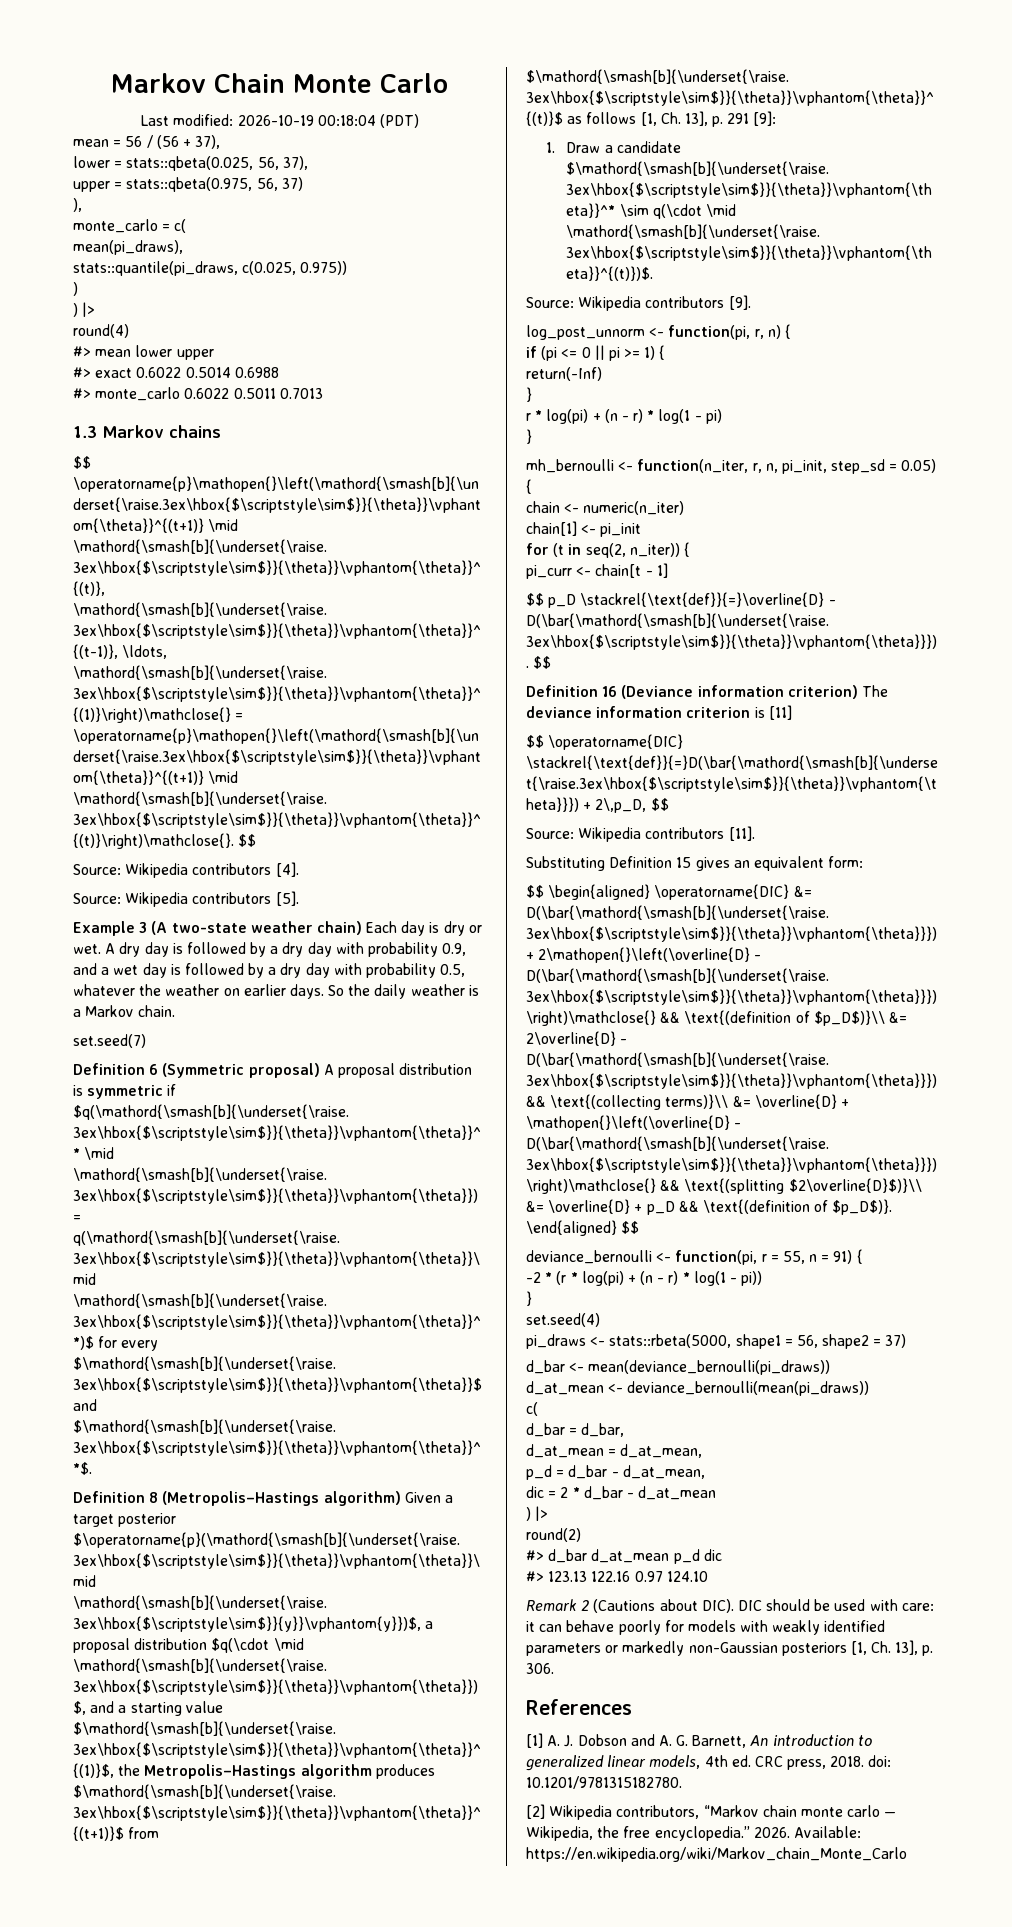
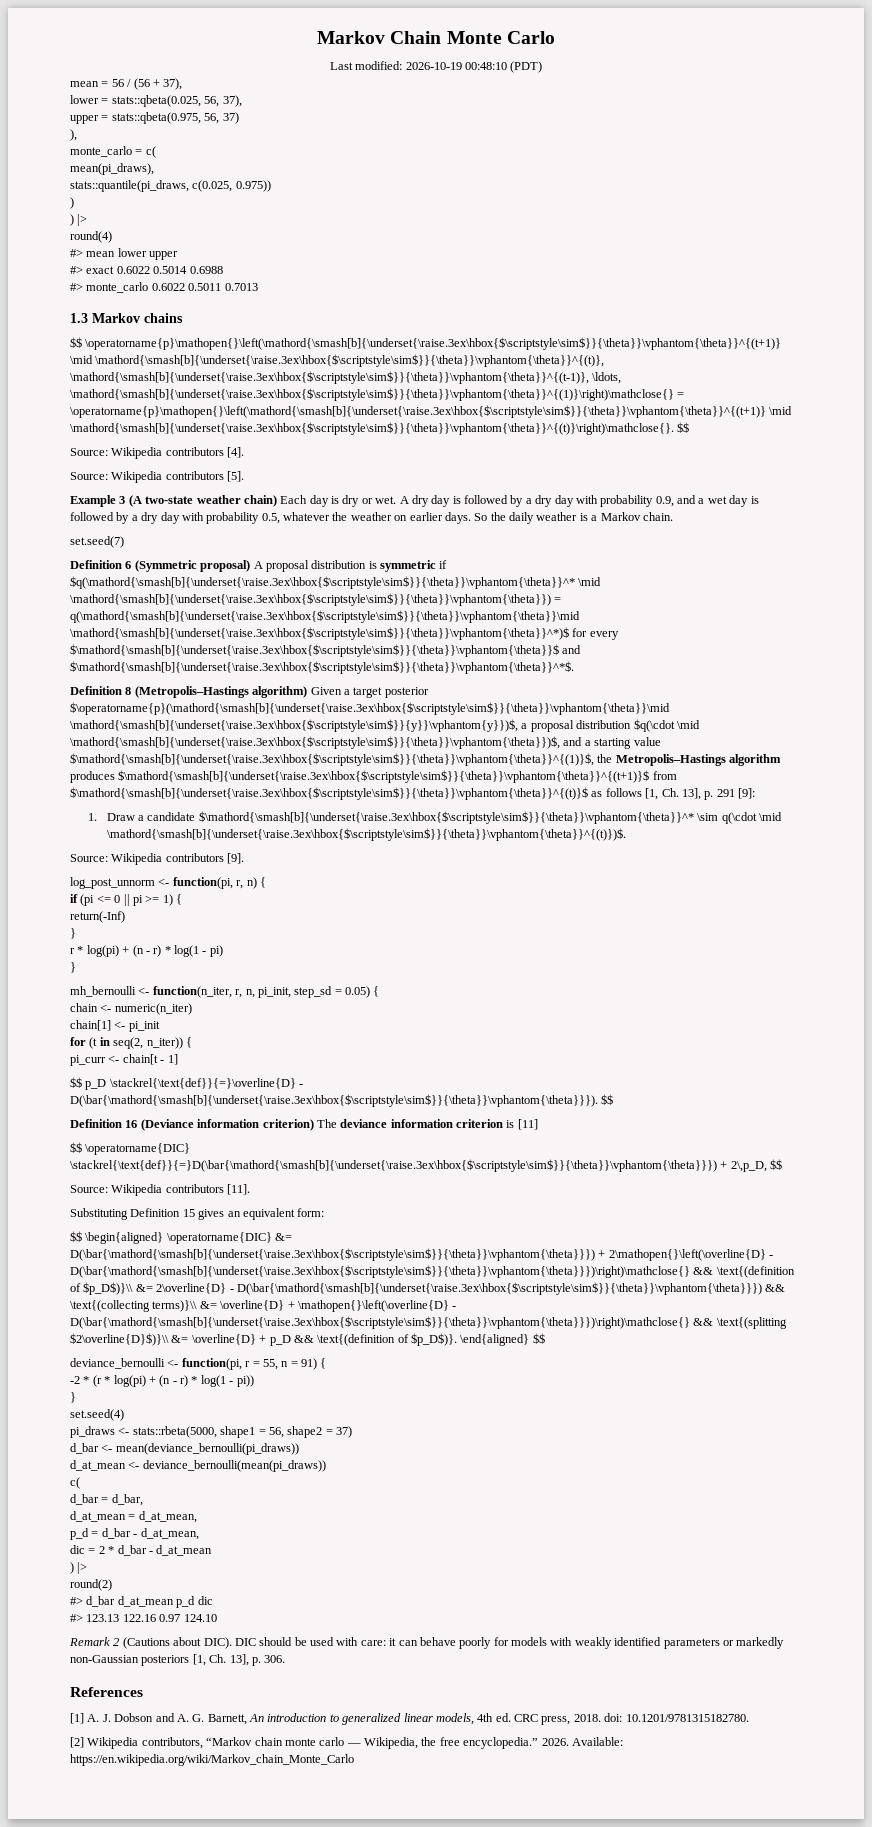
[317,115,376,126] 00:18:04 -> [464,62,507,70] 00:48:10

